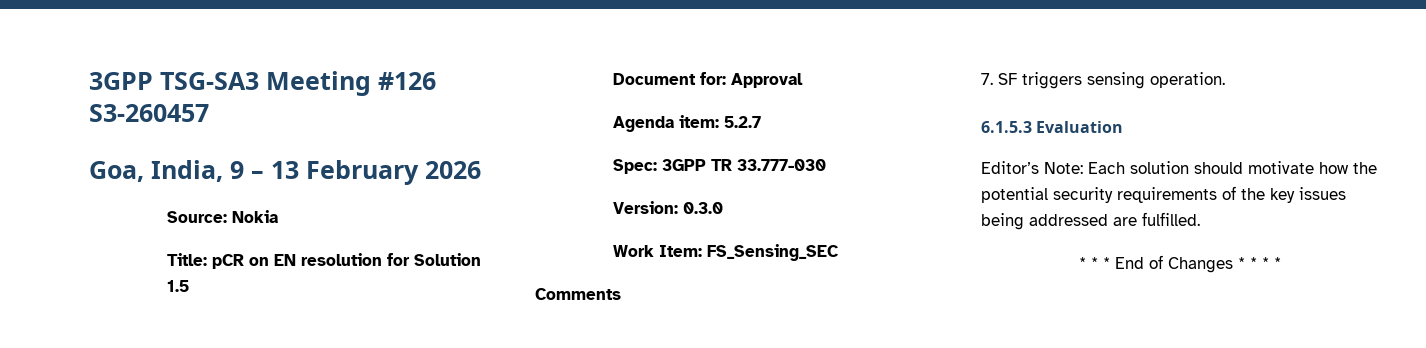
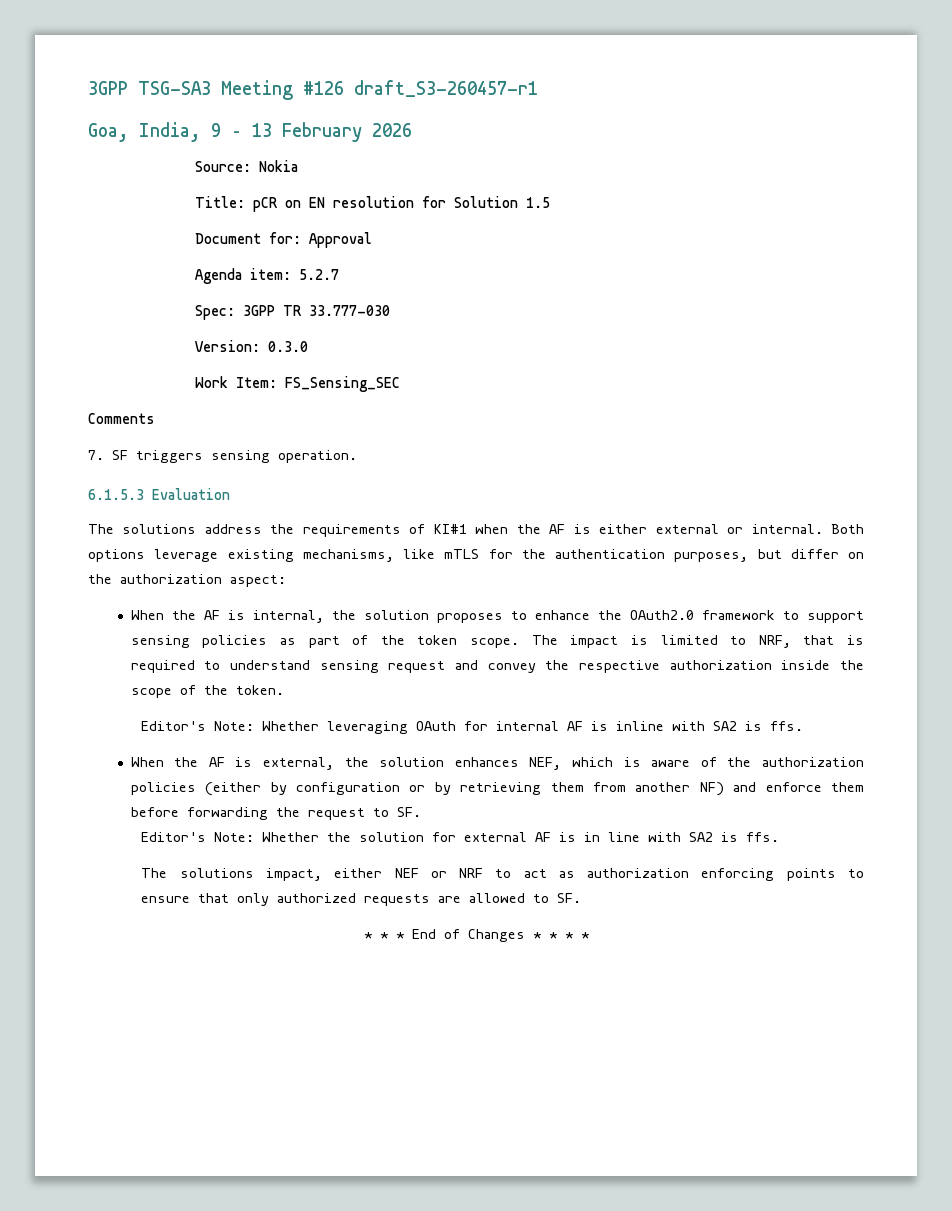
[89,104,209,122] S3-260457 -> [354,80,538,97] draft_S3-260457-r1
[981,161,1377,174] [981,186,1346,203] [981,212,1200,230] Editor’s Note: Each solution should motivate how the potential security requirements of the key issues being addressed are fulfilled. -> [88,524,864,537] [88,549,864,562] [88,574,286,587] [130,610,864,623] [130,635,865,648] [130,660,865,673] [130,685,284,698] [141,721,804,734] [130,757,864,770] [130,782,864,796] [130,807,421,820] [141,832,780,842] [141,868,865,881] [141,893,582,906] The solutions address the requirements of KI#1 when the AF is either external or internal. Both options leverage existing mechanisms, like mTLS for the authentication purposes, but differ on the authorization aspect: // When the AF is internal, the solution proposes to enhance the OAuth2.0 framework to support sensing policies as part of the token scope. The impact is limited to NRF, that is required to understand sensing request and convey the respective authorization inside the scope of the token. // Editor's Note: Whether leveraging OAuth for internal AF is inline with SA2 is ffs. // When the AF is external, the solution enhances NEF, which is aware of the authorization policies (either by configuration or by retrieving them from another NF) and enforce them before forwarding the request to SF. // Editor's Note: Whether the solution for external AF is in line with SA2 is ffs. // The solutions impact, either NEF or NRF to act as authorization enforcing points to ensure that only authorized requests are allowed to SF.

